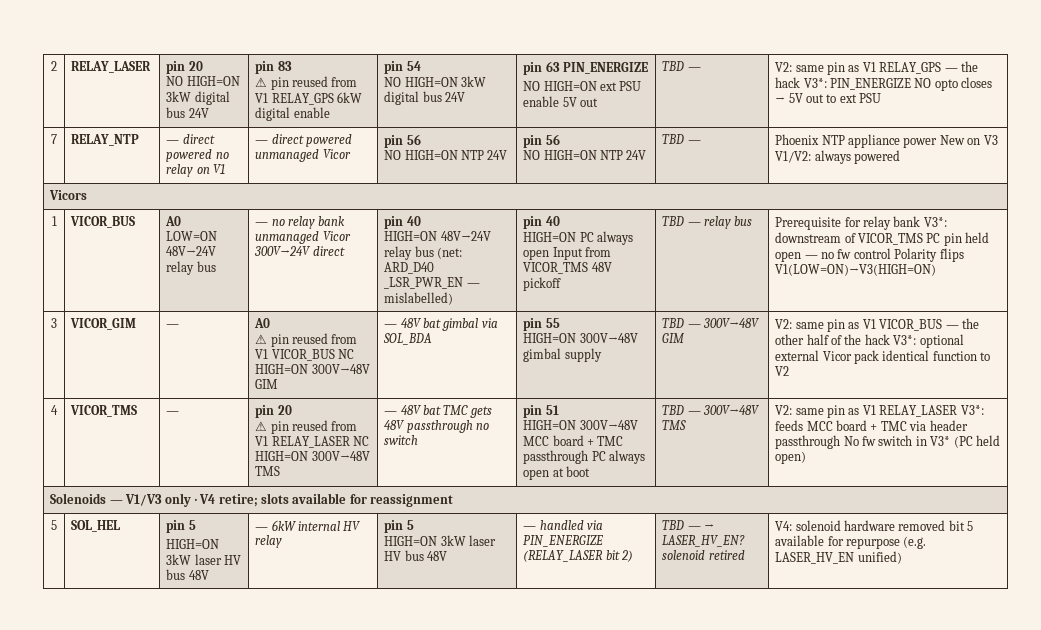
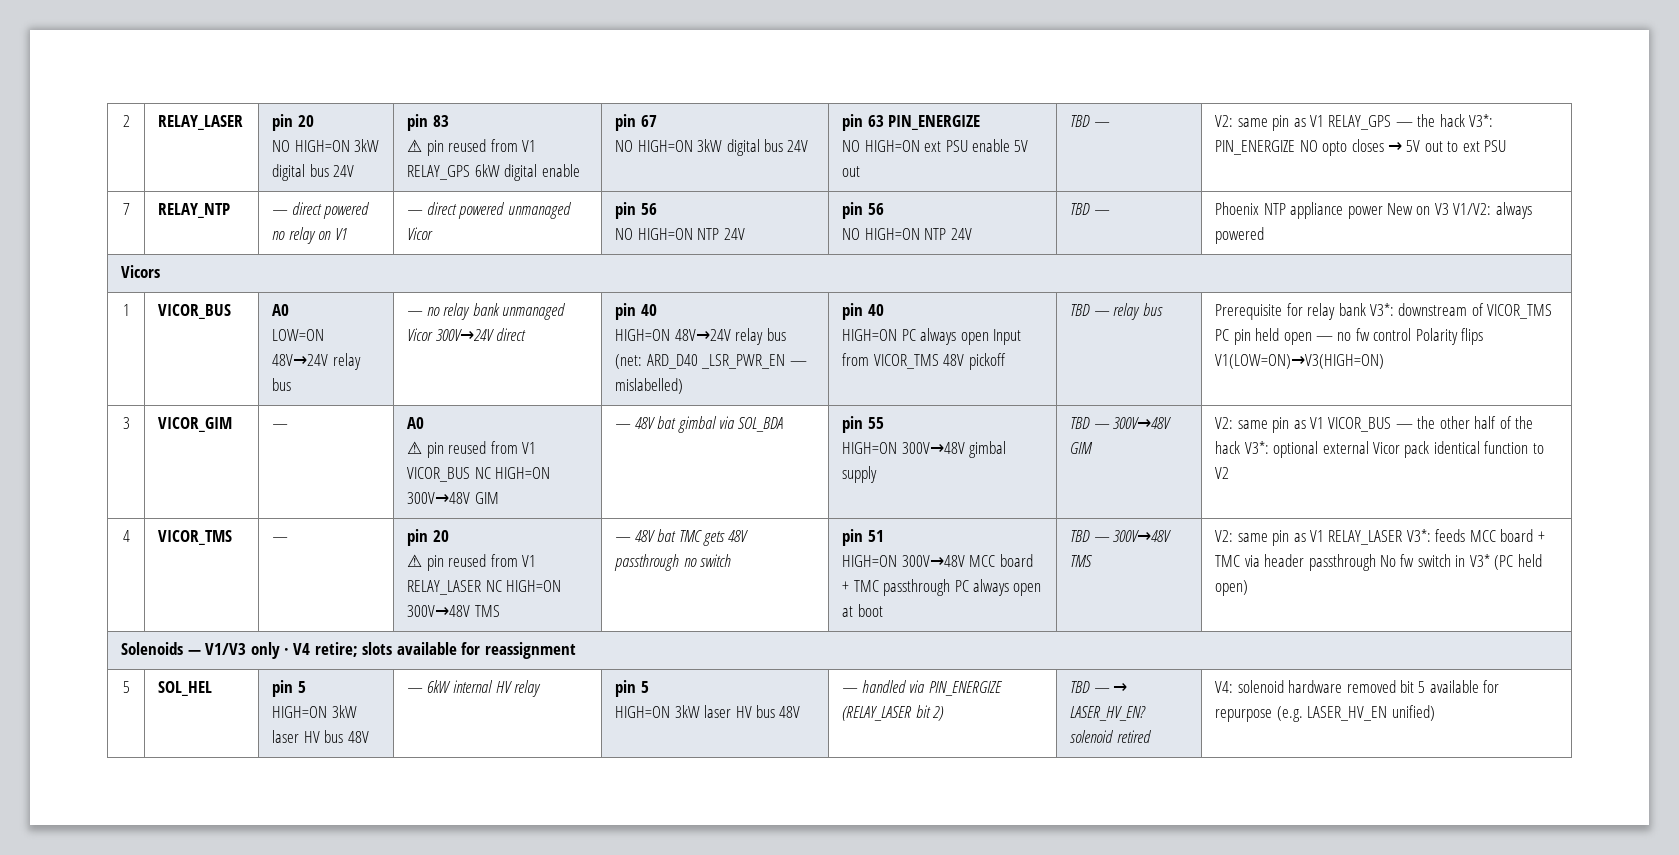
[406,61,421,71] 54 -> [640,115,657,127] 67

